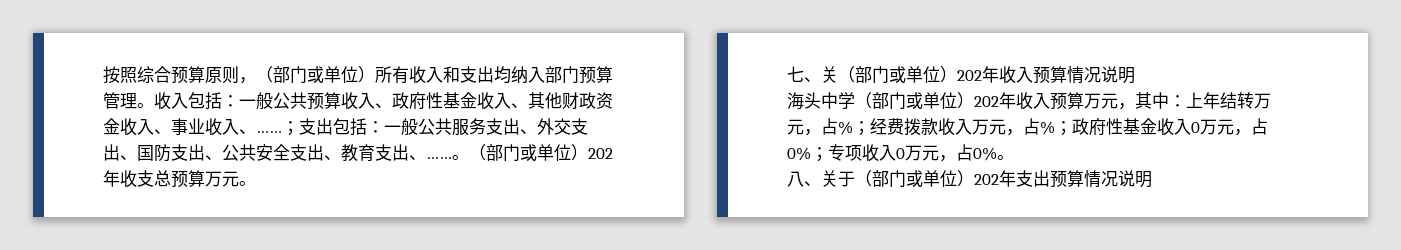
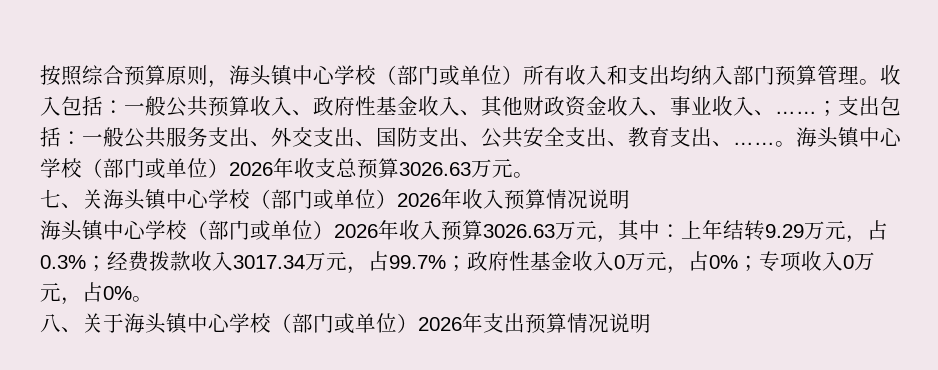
(256, 80) none -> [229,65,376,86] 海头镇中心学校
[469,144,613,161] （部门或单位）202 -> [796,127,902,148] [40,158,273,179] 海头镇中心学校（部门或单位）2026
(205, 178) none -> [399,162,471,176] 3026.63
[838,66,982,83] （部门或单位）202 -> [103,189,441,210] 海头镇中心学校（部门或单位）2026
[821,92,1084,110] 中学（部门或单位）202年收入预算 -> [82,220,555,241] 镇中心学校（部门或单位）2026年收入预算3026.63
[1254,93,1271,109] [787,118,853,136] 万元，占% -> [765,220,888,243] [40,255,86,269] 9.29万元，占0.3%
[972,118,1055,136] 万元，占% -> [233,251,446,274] 3017.34万元，占99.7%
[855,170,999,187] （部门或单位）202 -> [124,313,462,334] 海头镇中心学校（部门或单位）2026

